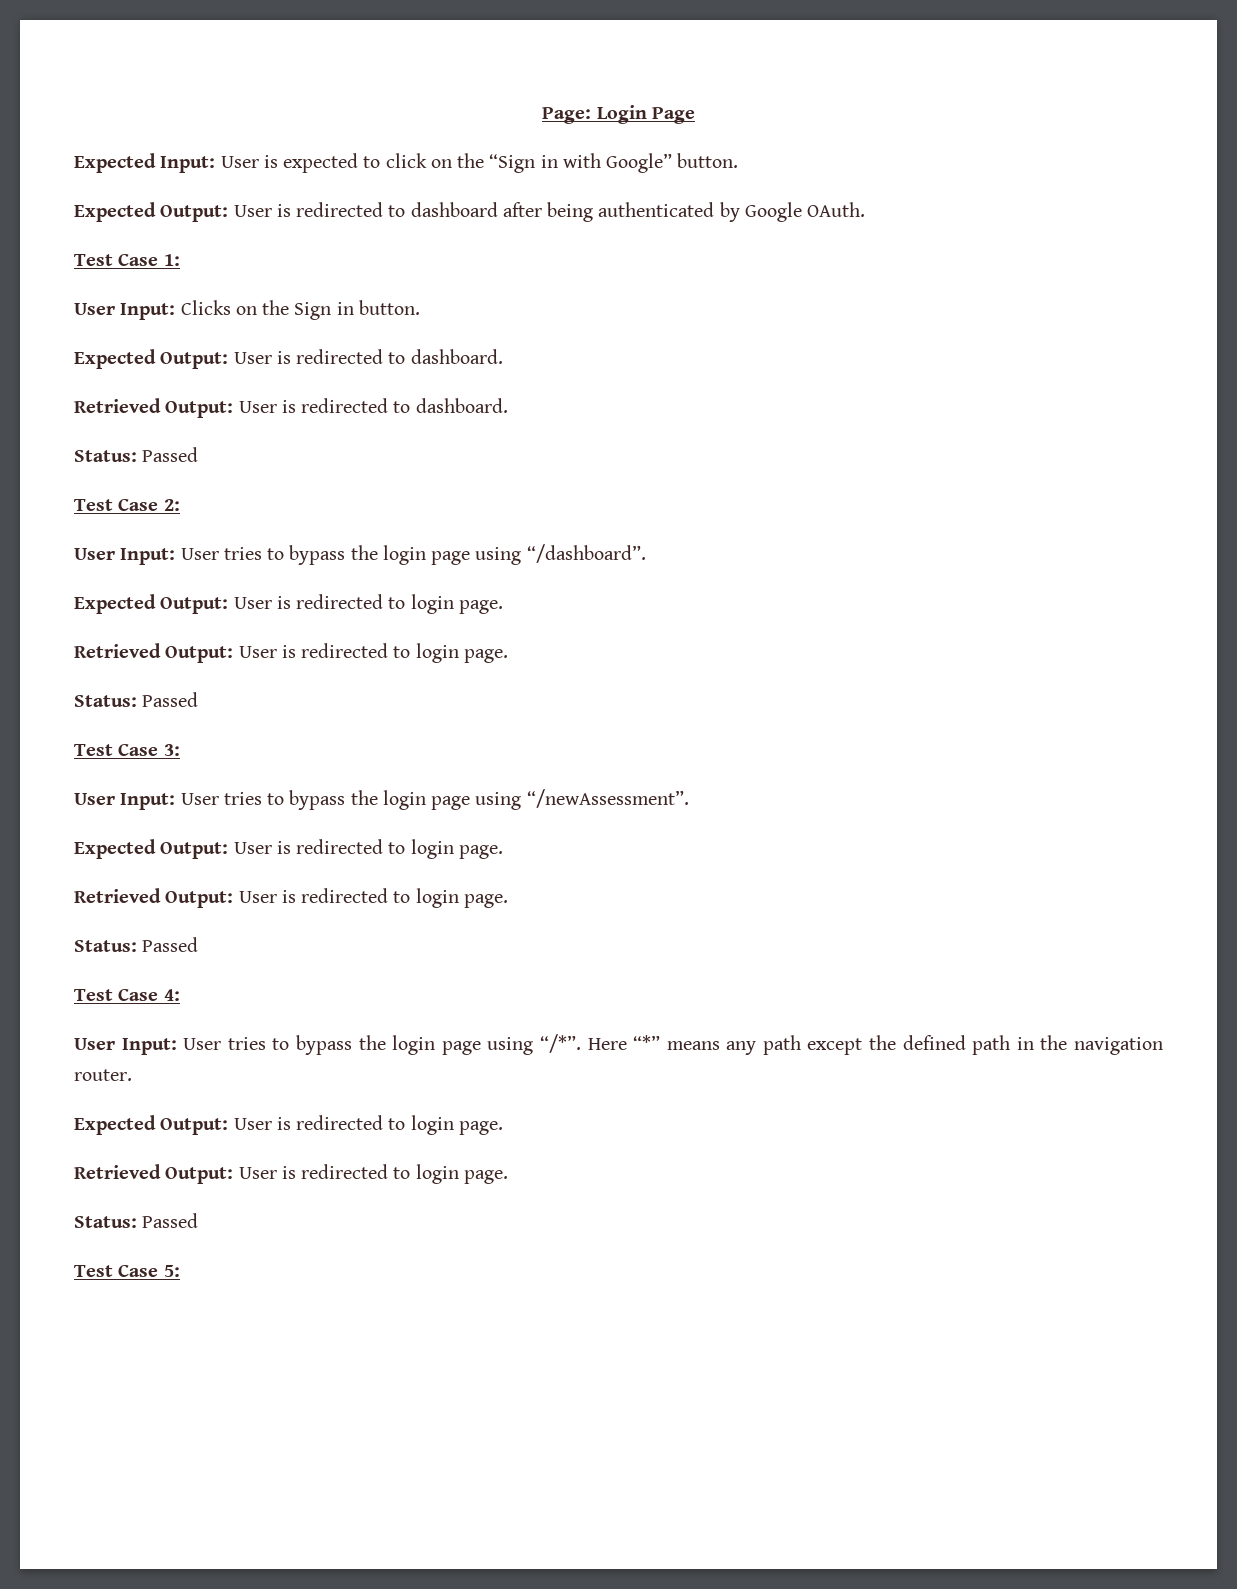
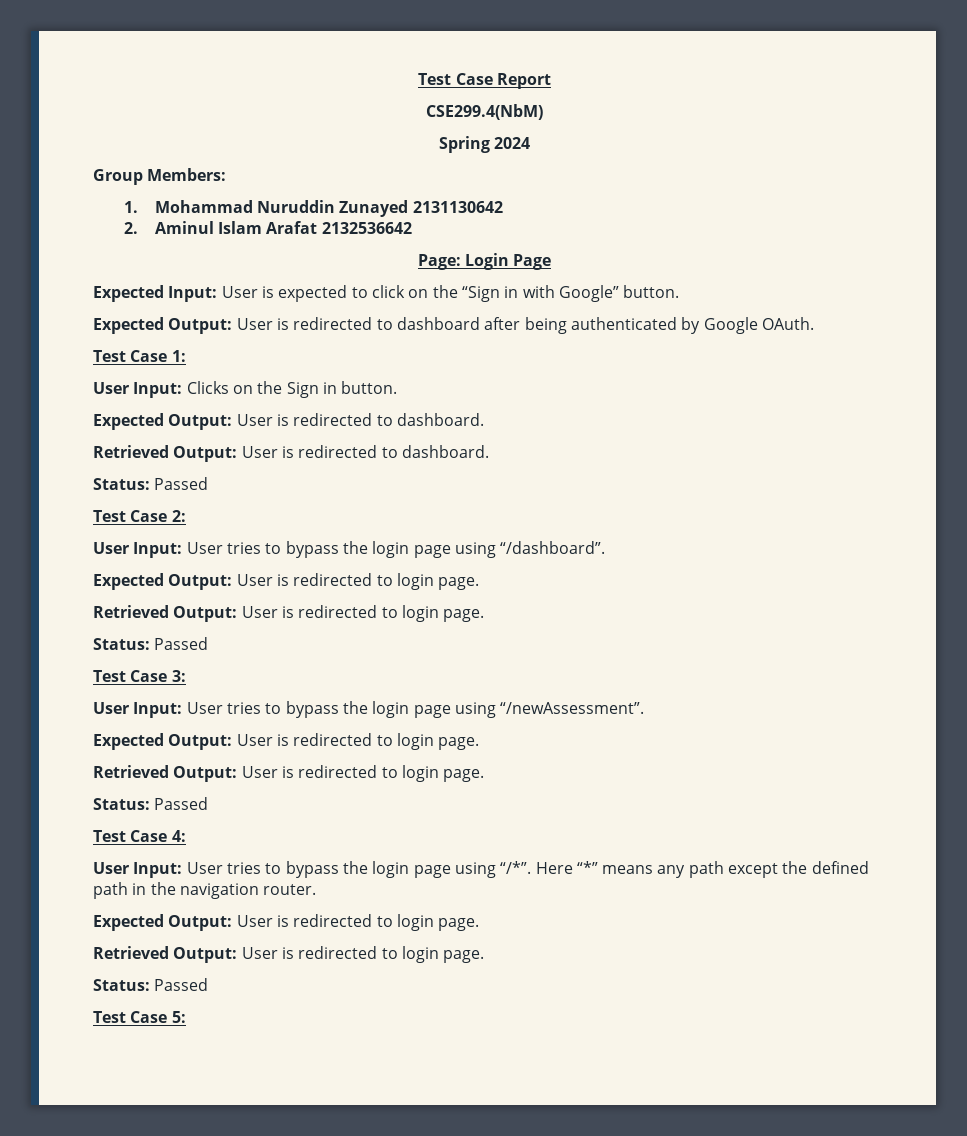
(542, 115) none -> [418,73,551,89] [426,104,543,120] [438,136,531,153] [93,168,227,185] [123,200,503,217] [123,221,412,234] Test Case Report // CSE299.4(NbM) // Spring 2024 // Group Members: // 1. Mohammad Nuruddin Zunayed 2131130642 // 2. Aminul Islam Arafat 2132536642 //

